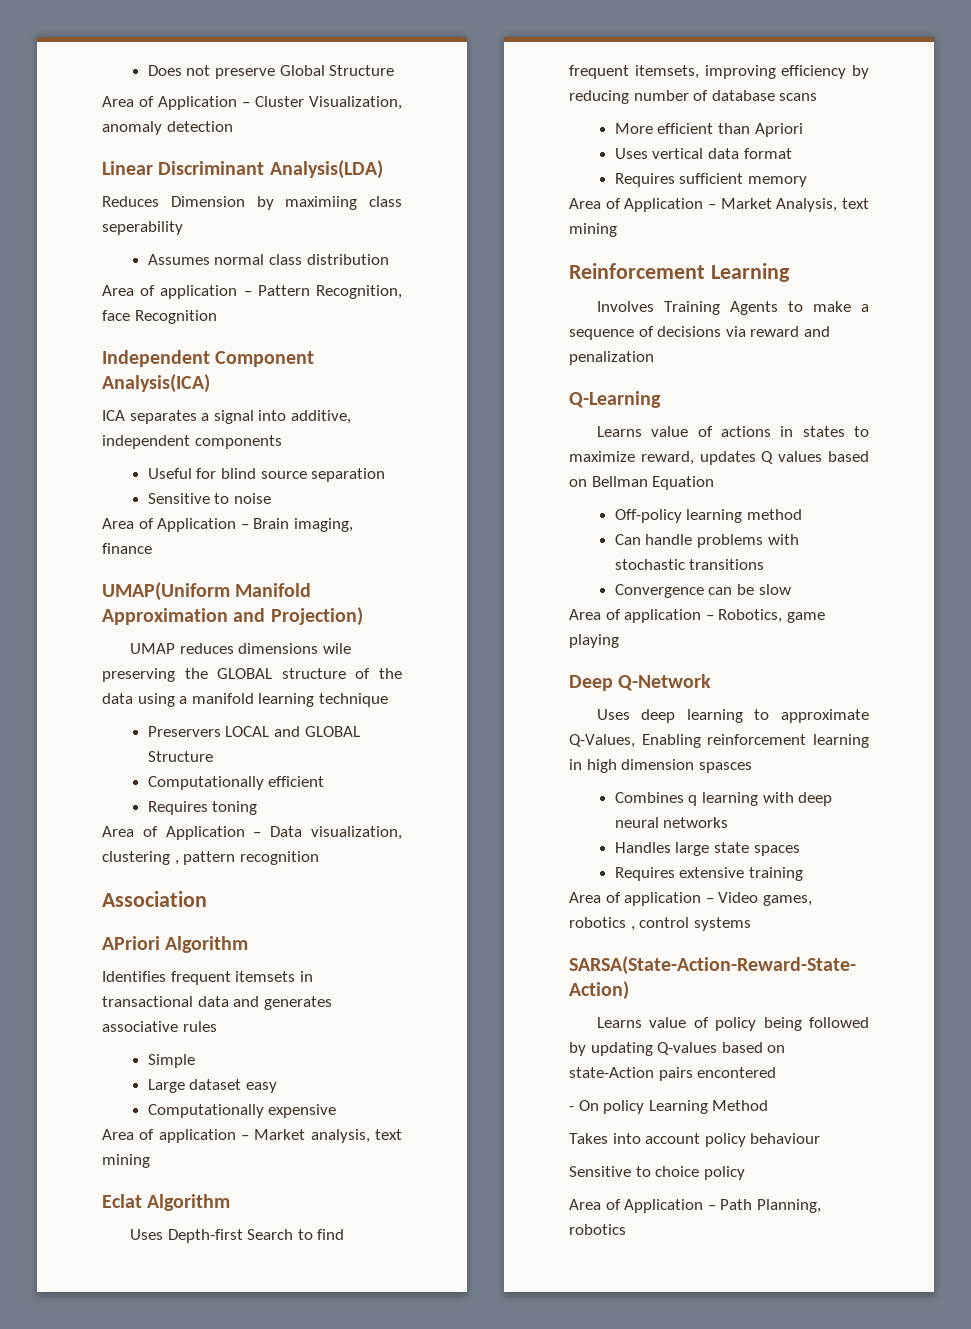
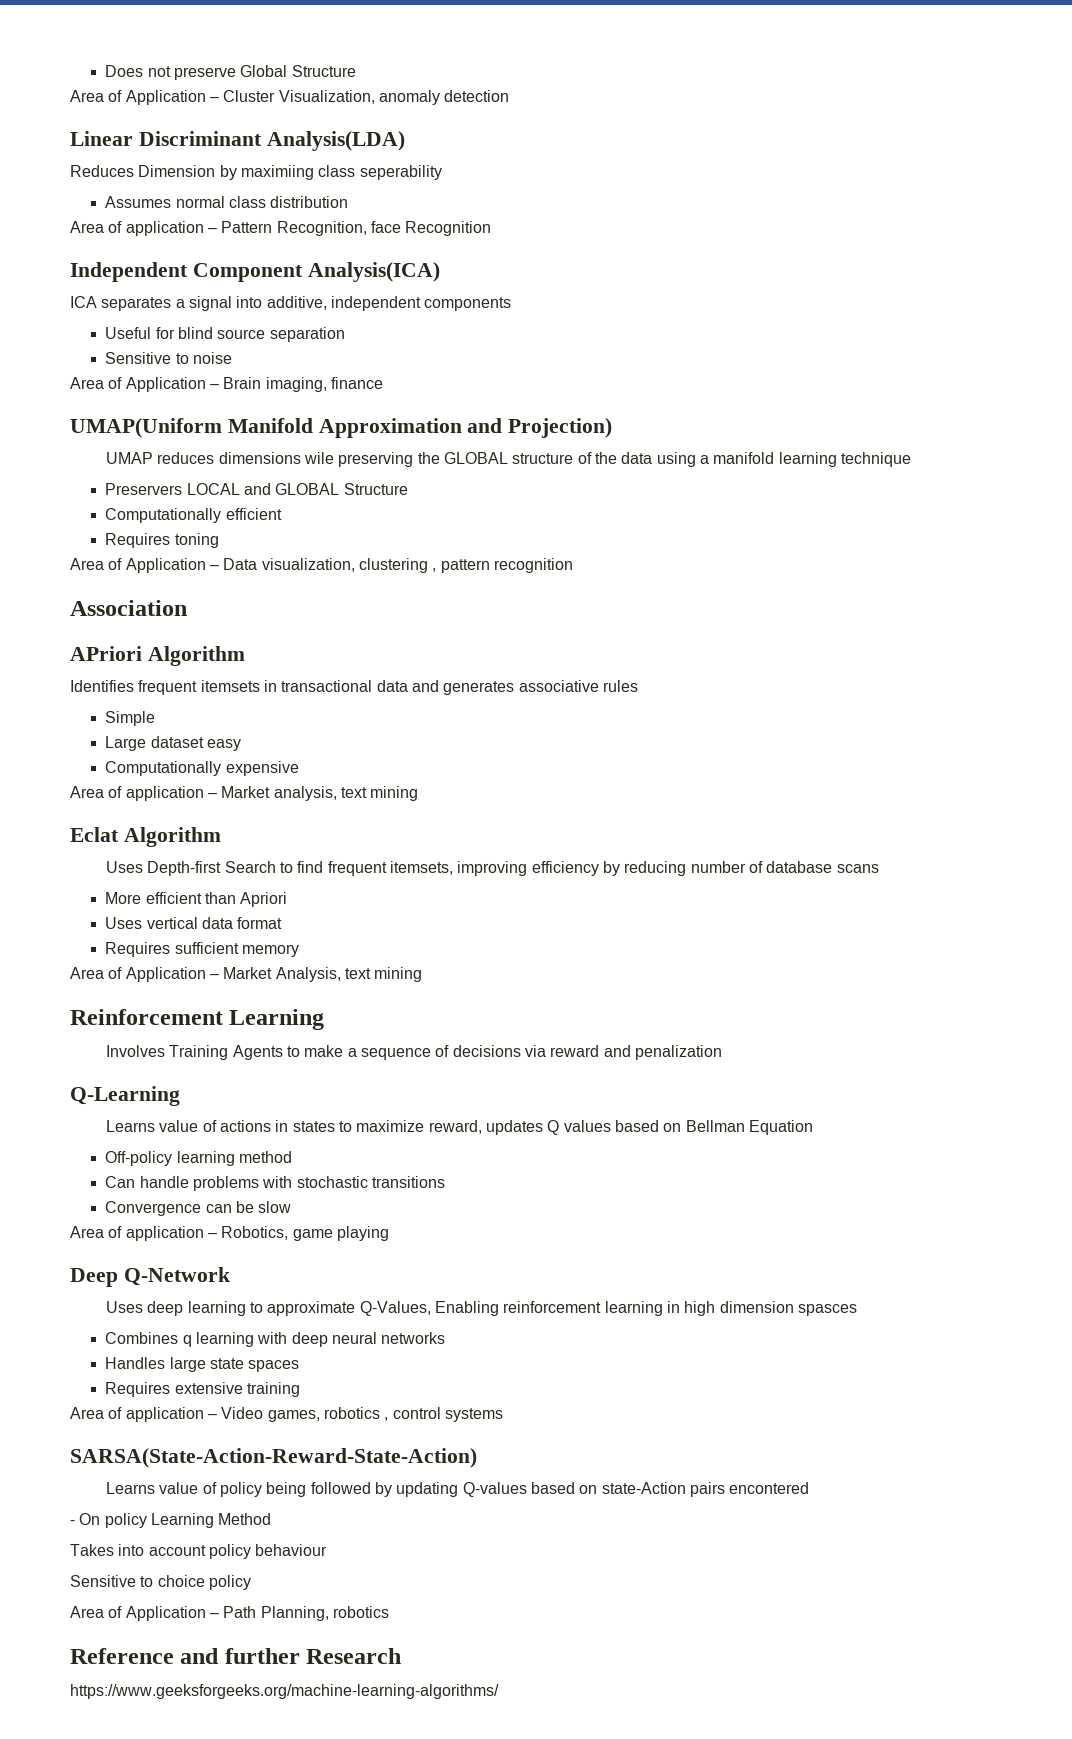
(626, 1229) none -> [70,1648,402,1664] [70,1684,499,1699] // Reference and further Research // https://www.geeksforgeeks.org/machine-learning-algorithms/

